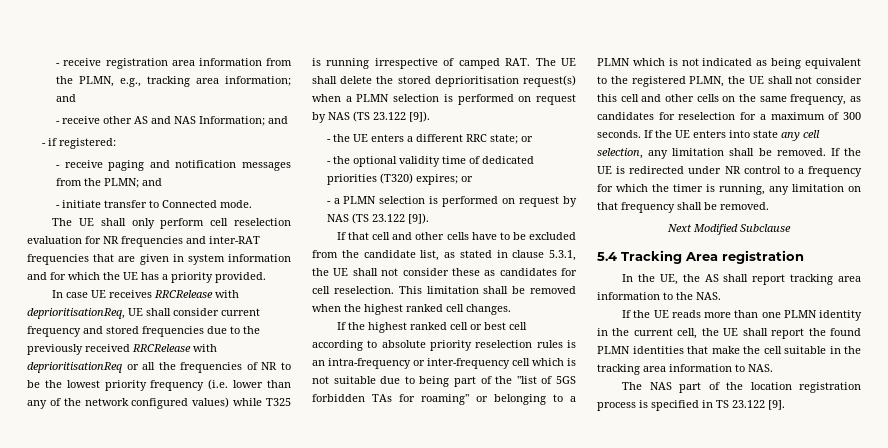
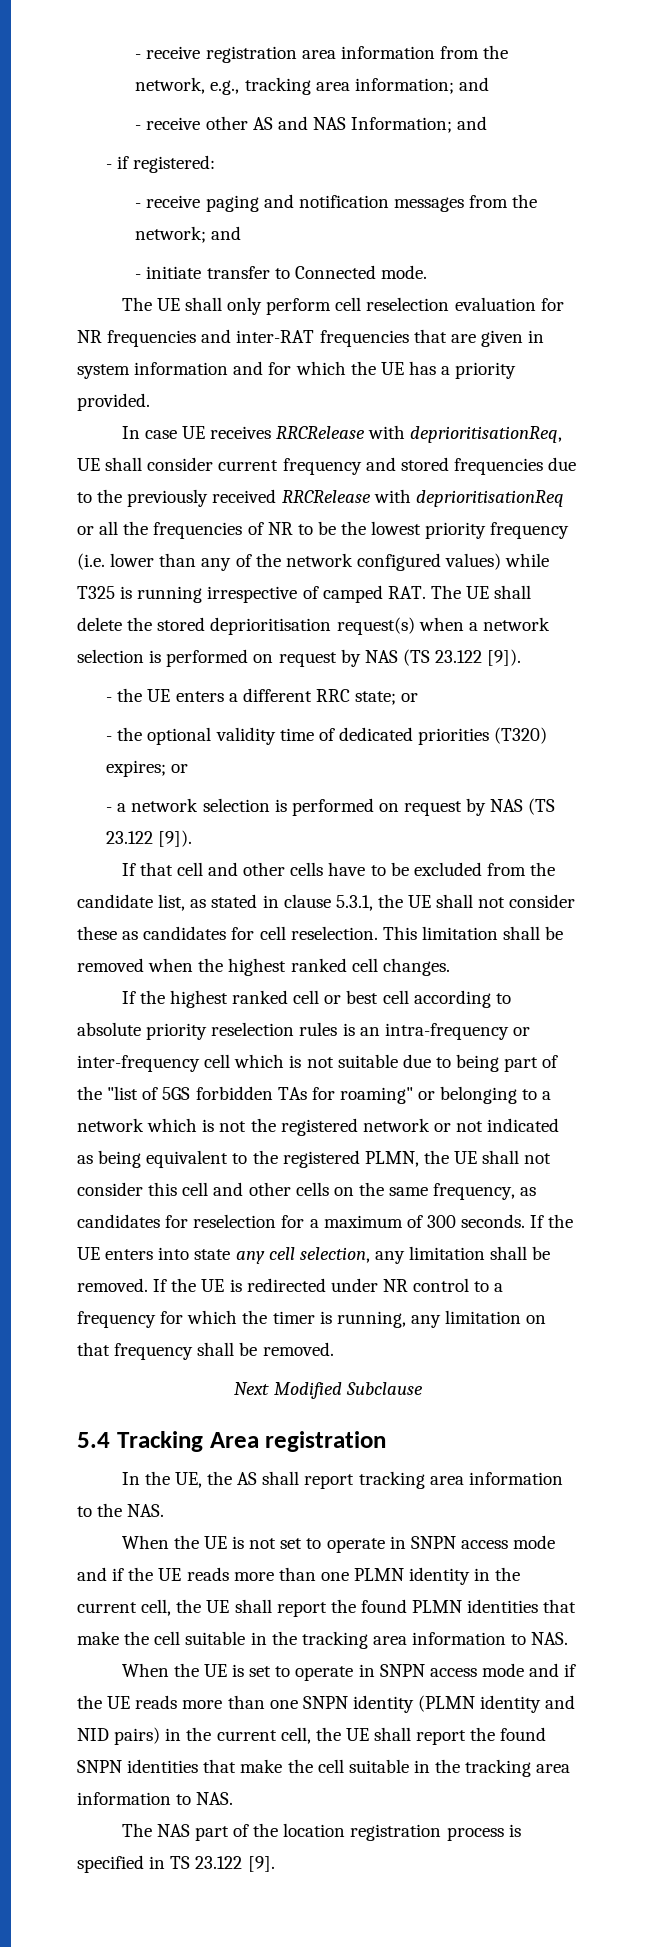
[79,76,115,87] PLMN, -> [135,77,206,94] network,
[104,178,140,188] PLMN; -> [135,226,207,243] network;
[356,94,390,102] PLMN -> [482,617,550,631] network
[343,196,377,204] PLMN -> [131,798,199,812] network
[597,58,699,66] PLMN which is not -> [77,1118,484,1136] network which is not the registered network or not
[622,310,632,318] If -> [121,1535,556,1553] [77,1567,125,1581] When the UE is not set to operate in SNPN access mode and if
(773, 368) none -> [121,1663,577,1681] [77,1695,576,1713] [77,1727,547,1745] [77,1759,571,1777] [77,1792,234,1805] // When the UE is set to operate in SNPN access mode and if the UE reads more than one SNPN identity (PLMN identity and NID pairs) in the current cell, the UE shall report the found SNPN identities that make the cell suitable in the tracking area information to NAS.

